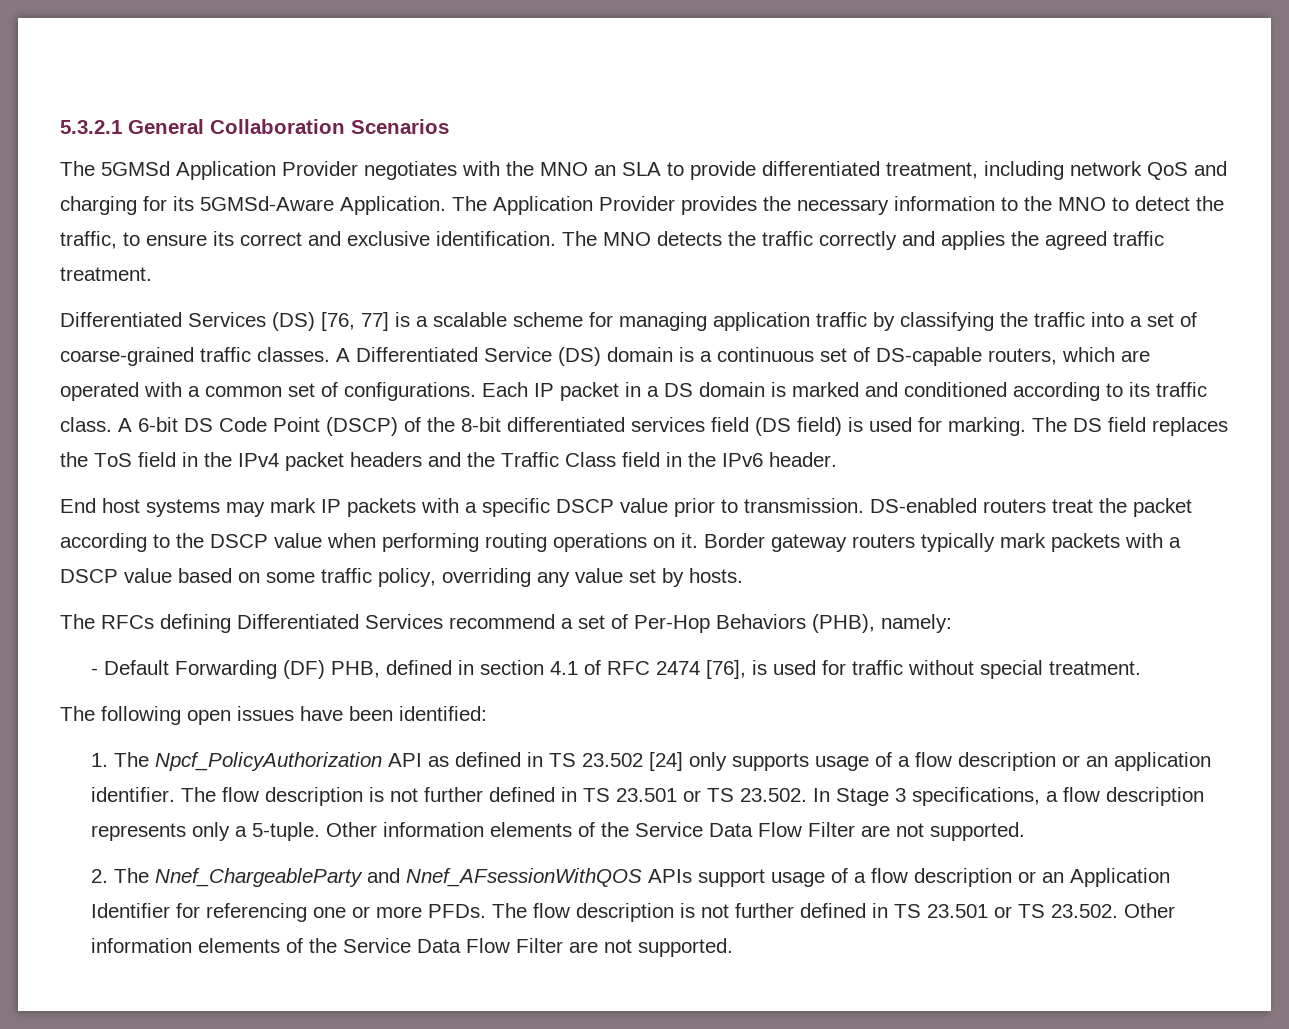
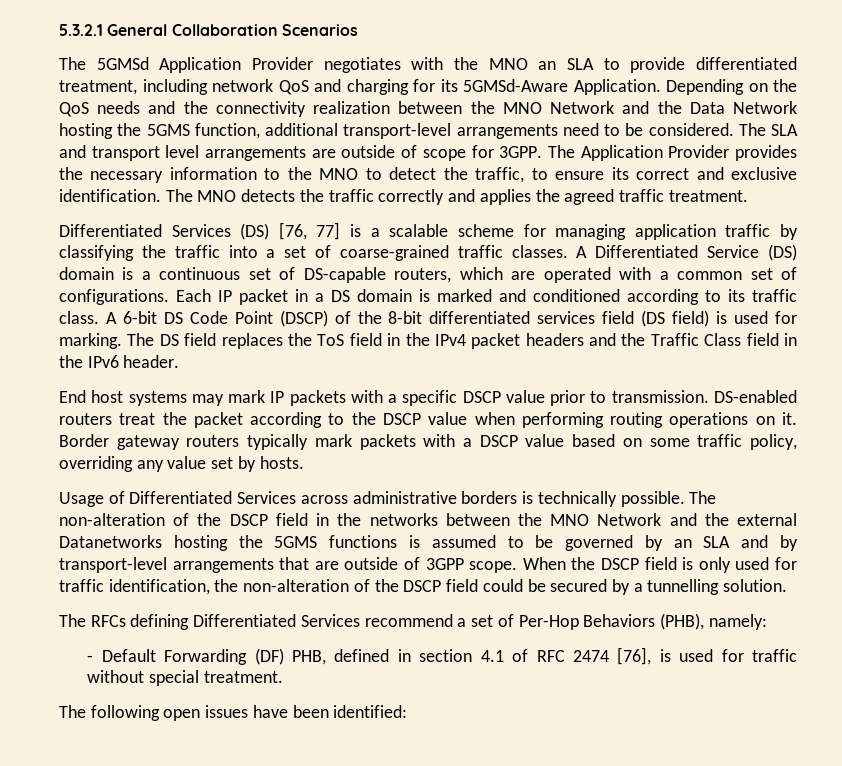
(446, 205) none -> [666,79,797,95] [59,101,798,117] [59,123,798,139] [59,145,543,161] Depending on the QoS needs and the connectivity realization between the MNO Network and the Data Network hosting the 5GMS function, additional transport-level arrangements need to be considered. The SLA and transport level arrangements are outside of scope for 3GPP.
(743, 575) none -> [59,491,717,507] [59,513,797,526] [59,535,799,551] [59,557,798,573] [59,579,788,595] // Usage of Differentiated Services across administrative borders is technically possible. The non-alteration of the DSCP field in the networks between the MNO Network and the external Datanetworks hosting the 5GMS functions is assumed to be governed by an SLA and by transport-level arrangements that are outside of 3GPP scope. When the DSCP field is only used for traffic identification, the non-alteration of the DSCP field could be secured by a tunnelling solution.
[91,752,1212,771] [91,787,1205,806] [91,822,1026,841] [91,868,1171,887] [91,903,1176,922] [91,938,734,957] // 1. The Npcf_PolicyAuthorization API as defined in TS 23.502 [24] only supports usage of a flow description or an application identifier. The flow description is not further defined in TS 23.501 or TS 23.502. In Stage 3 specifications, a flow description represents only a 5-tuple. Other information elements of the Service Data Flow Filter are not supported. // 2. The Nnef_ChargeableParty and Nnef_AFsessionWithQOS APIs support usage of a flow description or an Application Identifier for referencing one or more PFDs. The flow description is not further defined in TS 23.501 or TS 23.502. Other information elements of the Service Data Flow Filter are not supported. -> (408, 711) none

